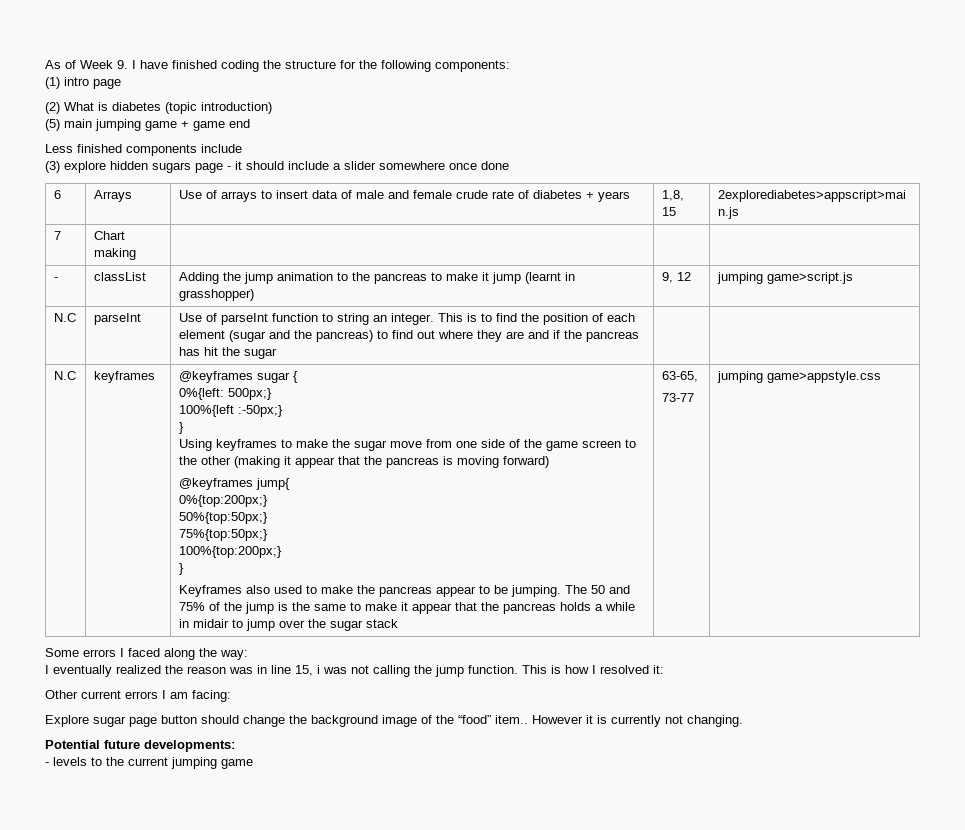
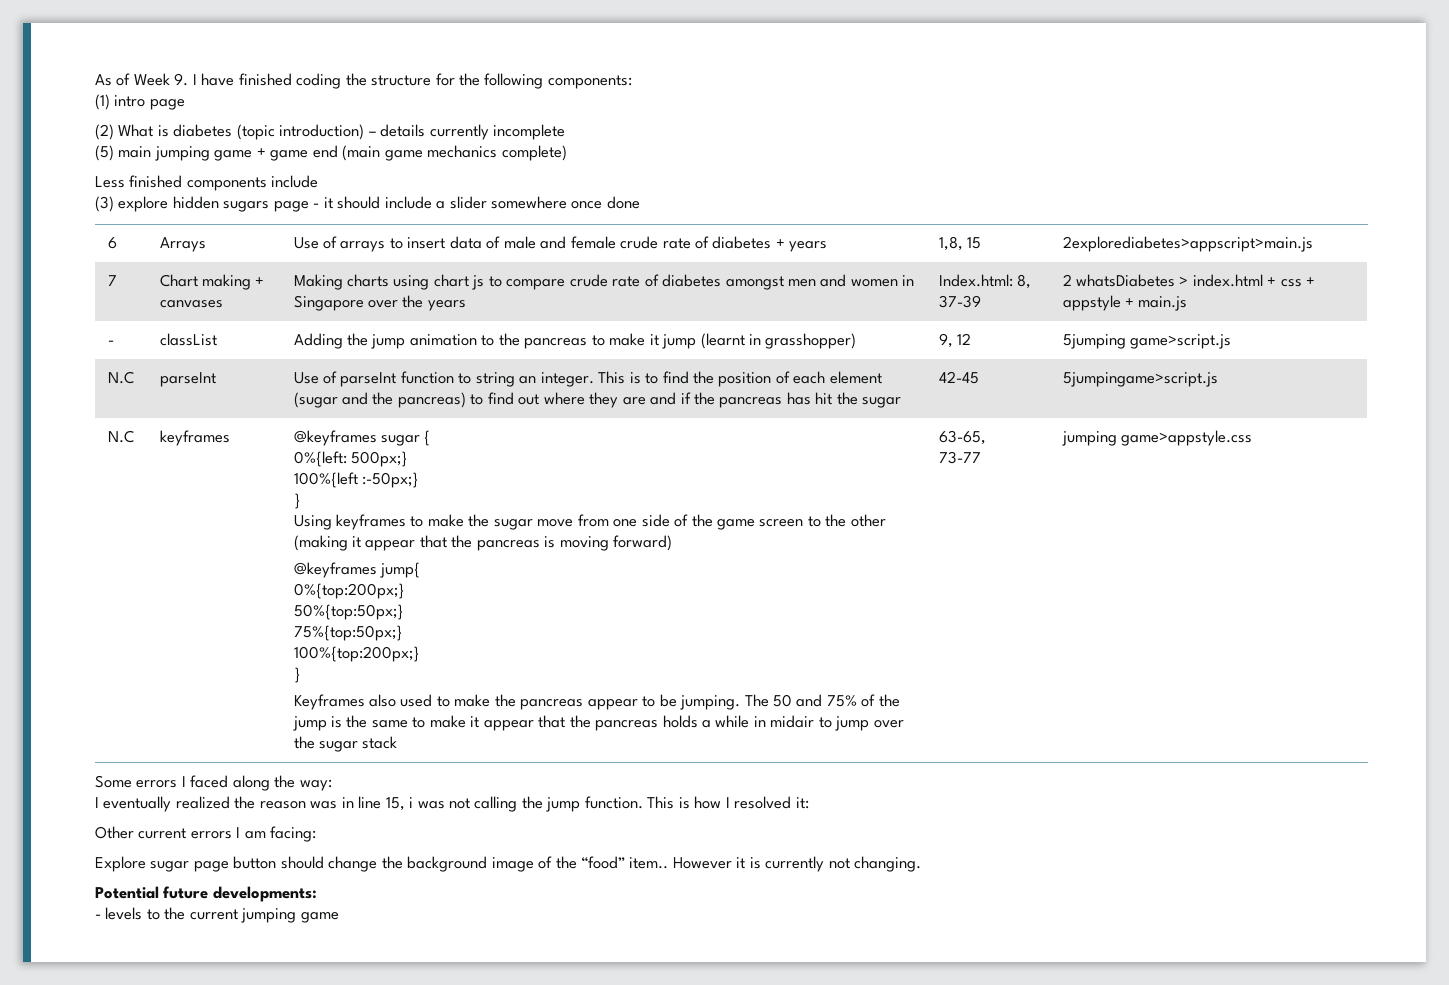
(272, 108) none -> [368,124,566,140] – details currently incomplete
(250, 123) none -> [342,145,567,161] (main game mechanics complete)
(136, 254) | | | -> [255,277,265,286] [159,300,223,308] [293,274,915,290] [293,295,466,311] [938,274,1031,289] [938,295,981,308] [1062,274,1316,287] [1062,295,1188,311] + canvases | Making charts using chart js to compare crude rate of diabetes amongst men and women in Singapore over the years | Index.html: 8, 37-39 | 2 whatsDiabetes > index.html + css + appstyle + main.js
[716,272,763,284] jumping -> [1062,334,1126,349] 5jumping
(277, 353) | -> [938,371,979,384] [1062,372,1218,387] 42-45 | 5jumpingame>script.js

